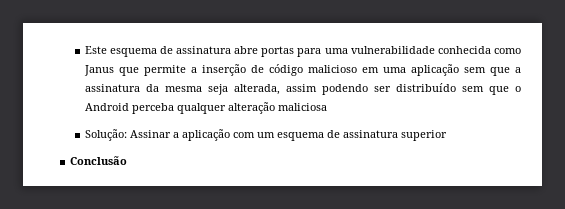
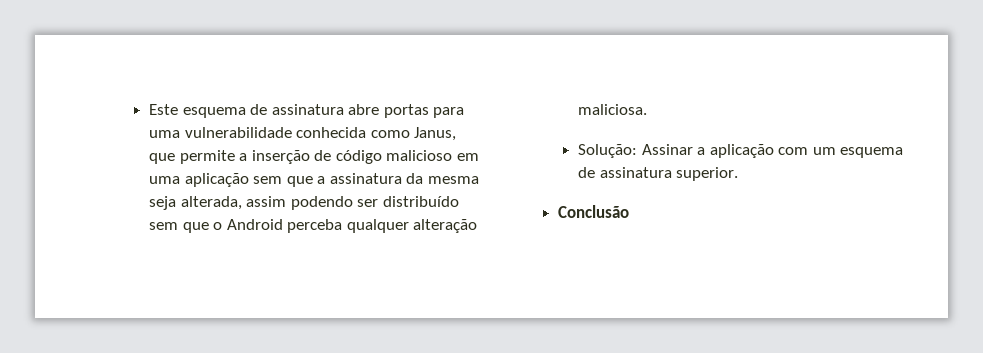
[83,65,114,76] Janus -> [414,127,457,141] Janus,
[277,103,327,111] maliciosa -> [577,104,647,115] maliciosa.
[400,130,447,141] superior -> [676,167,739,181] superior.

